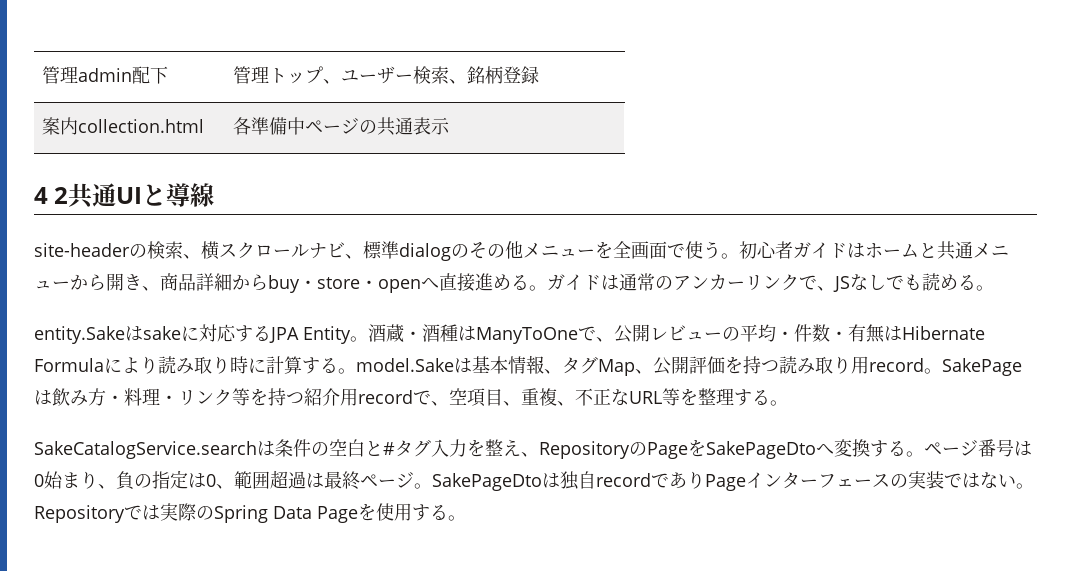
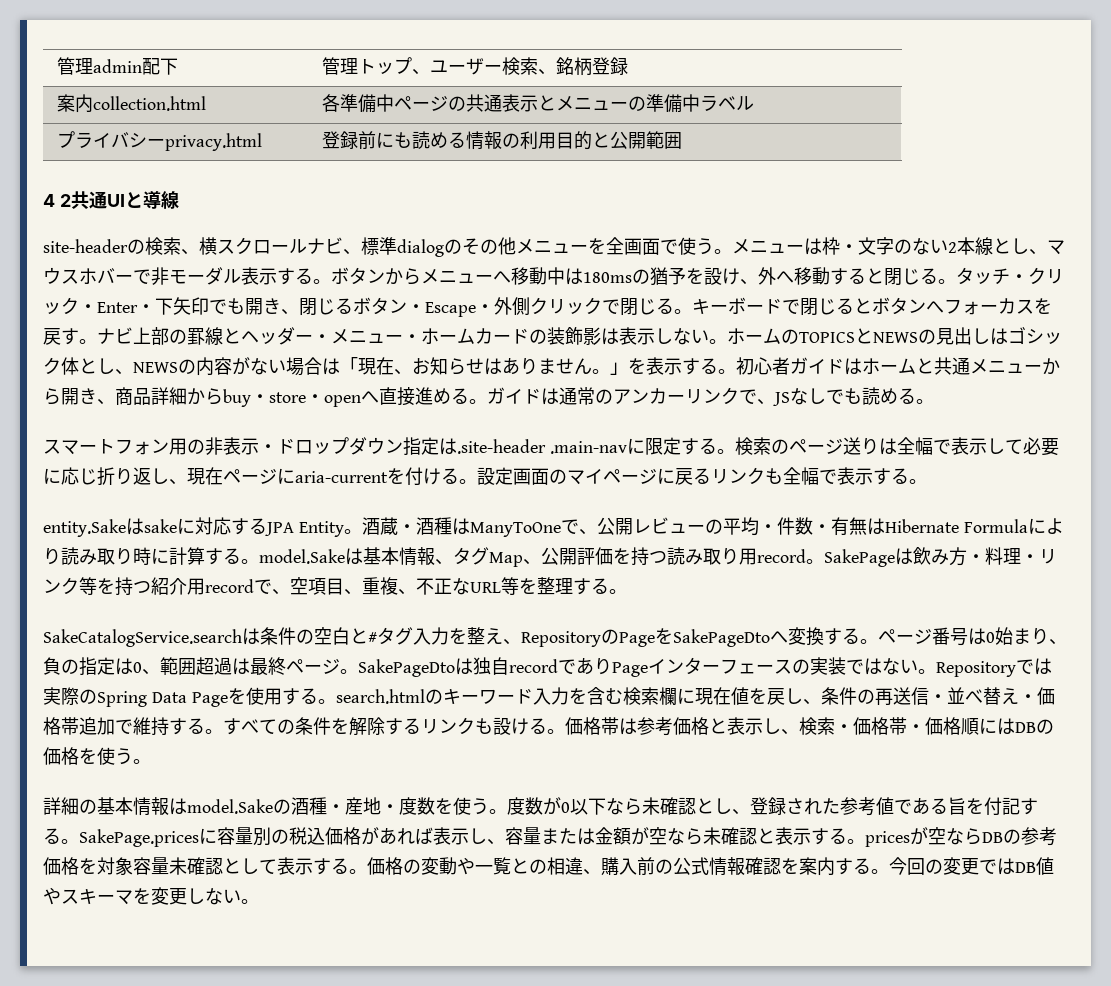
(450, 126) none -> [537,94,754,113] [56,131,262,151] [321,131,682,150] とメニューの準備中ラベル // プライバシーprivacy.html | 登録前にも読める情報の利用目的と公開範囲
(739, 256) none -> [732,237,1065,255] [43,267,1064,286] [43,297,1052,317] [43,327,1062,345] [43,357,736,376] メニューは枠・文字のない2本線とし、マウスホバーで非モーダル表示する。ボタンからメニューへ移動中は180msの猶予を設け、外へ移動すると閉じる。タッチ・クリック・Enter・下矢印でも開き、閉じるボタン・Escape・外側クリックで閉じる。キーボードで閉じるとボタンへフォーカスを戻す。ナビ上部の罫線とヘッダー・メニュー・ホームカードの装飾影は表示しない。ホームのTOPICSとNEWSの見出しはゴシック体とし、NEWSの内容がない場合は「現在、お知らせはありません。」を表示する。
(994, 288) none -> [43,437,1059,456] [43,467,927,486] // スマートフォン用の非表示・ドロップダウン指定は.site-header .main-navに限定する。検索のページ送りは全幅で表示して必要に応じ折り返し、現在ページにaria-currentを付ける。設定画面のマイページに戻るリンクも全幅で表示する。
(466, 518) none -> [335,687,1055,706] [43,717,1054,736] [43,747,151,765] [43,797,1038,816] [43,827,1057,847] [43,857,1054,876] [43,887,259,905] search.htmlのキーワード入力を含む検索欄に現在値を戻し、条件の再送信・並べ替え・価格帯追加で維持する。すべての条件を解除するリンクも設ける。価格帯は参考価格と表示し、検索・価格帯・価格順にはDBの価格を使う。 // 詳細の基本情報はmodel.Sakeの酒種・産地・度数を使う。度数が0以下なら未確認とし、登録された参考値である旨を付記する。SakePage.pricesに容量別の税込価格があれば表示し、容量または金額が空なら未確認と表示する。pricesが空ならDBの参考価格を対象容量未確認として表示する。価格の変動や一覧との相違、購入前の公式情報確認を案内する。今回の変更ではDB値やスキーマを変更しない。

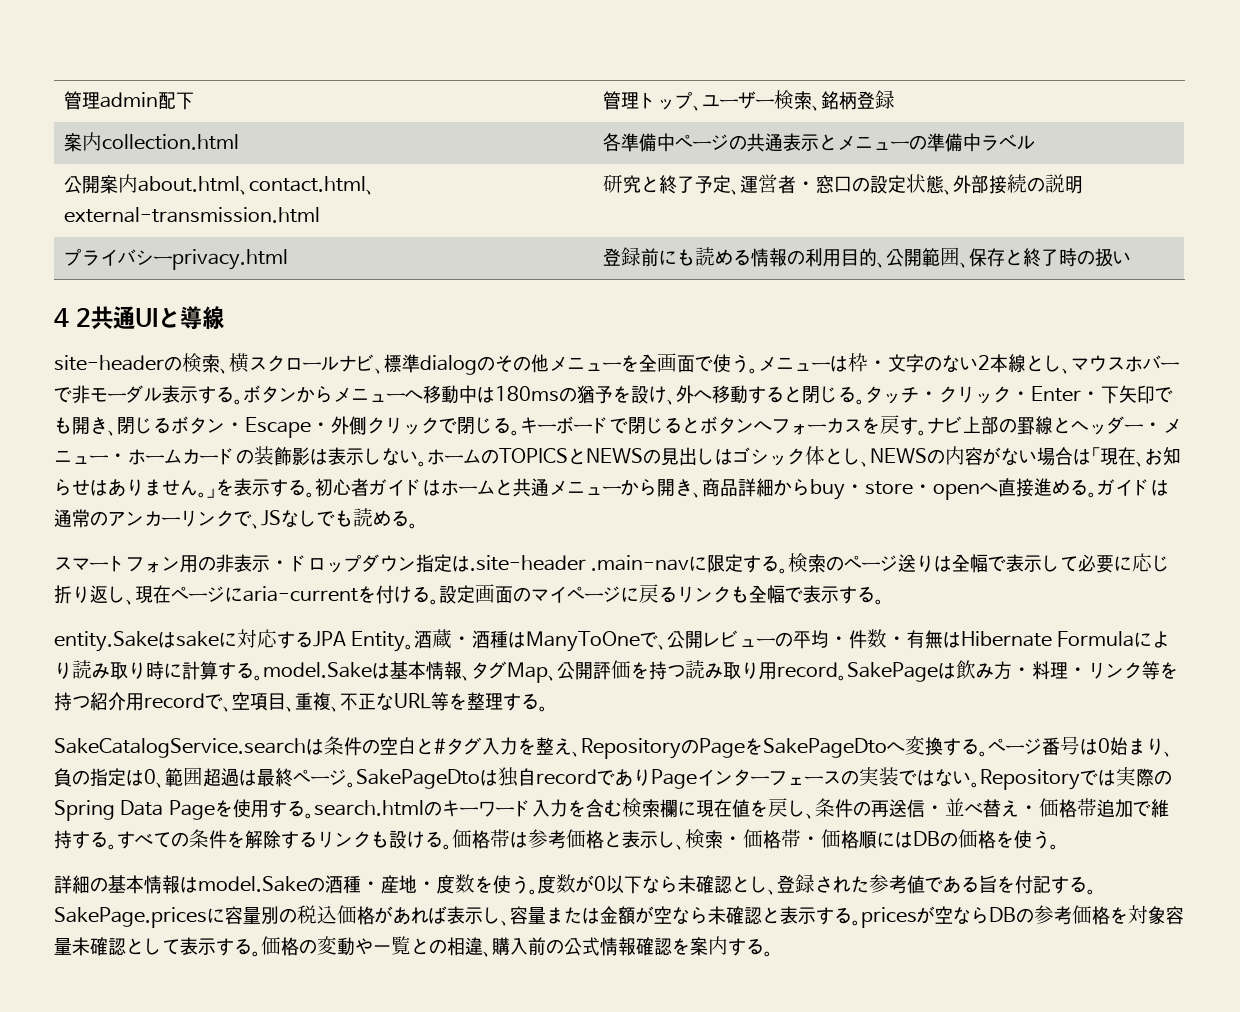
(754, 103) none -> [63,174,375,195] [63,207,320,223] [602,174,1083,195] // 公開案内about.html、contact.html、external-transmission.html | 研究と終了予定、運営者・窓口の設定状態、外部接続の説明
[591,132,610,148] と -> [876,262,886,268] 、
(682, 140) none -> [959,248,1131,268] 、保存と終了時の扱い
[889,857,1054,875] [43,887,259,905] 今回の変更ではDB値やスキーマを変更しない。 -> (773, 954) none

